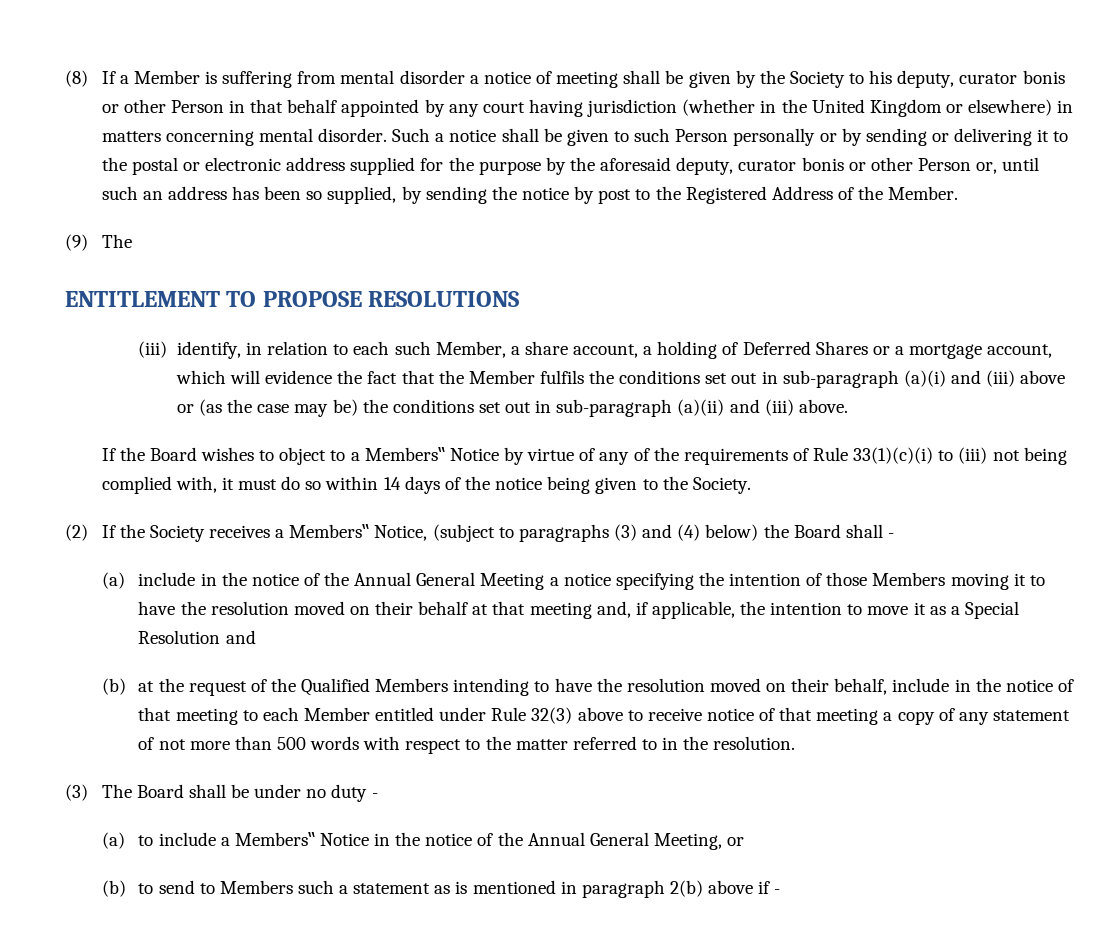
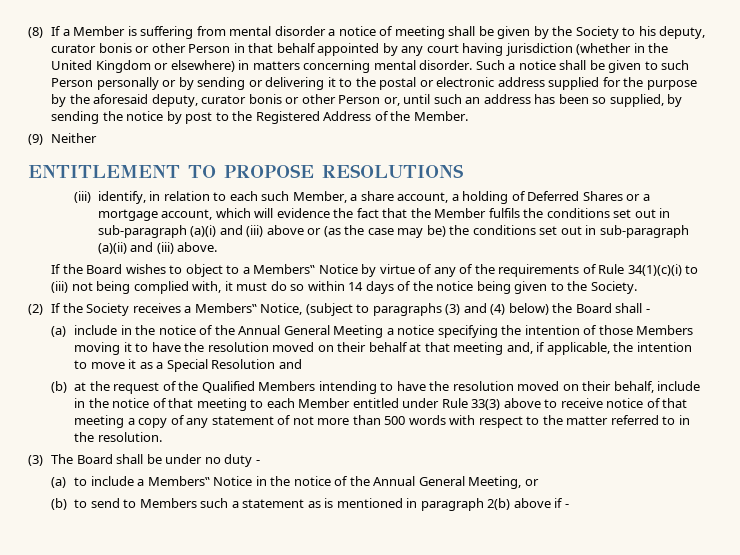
[101,234,132,248] The -> [51,133,98,143] Neither
[853,447,934,464] 33(1)(c)(i) -> [627,264,682,276] 34(1)(c)(i)
[531,707,573,724] 32(3) -> [471,399,501,410] 33(3)

